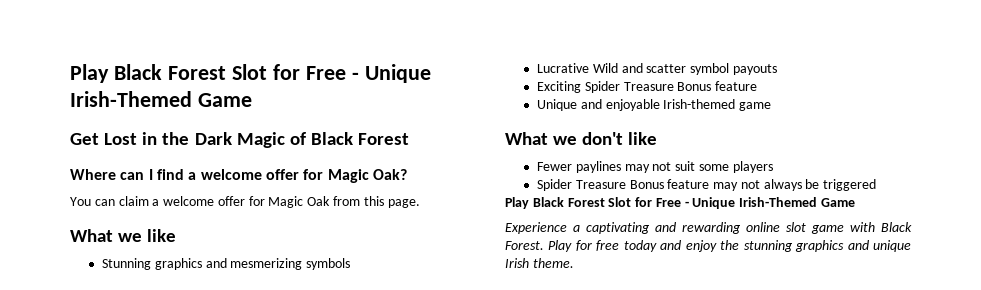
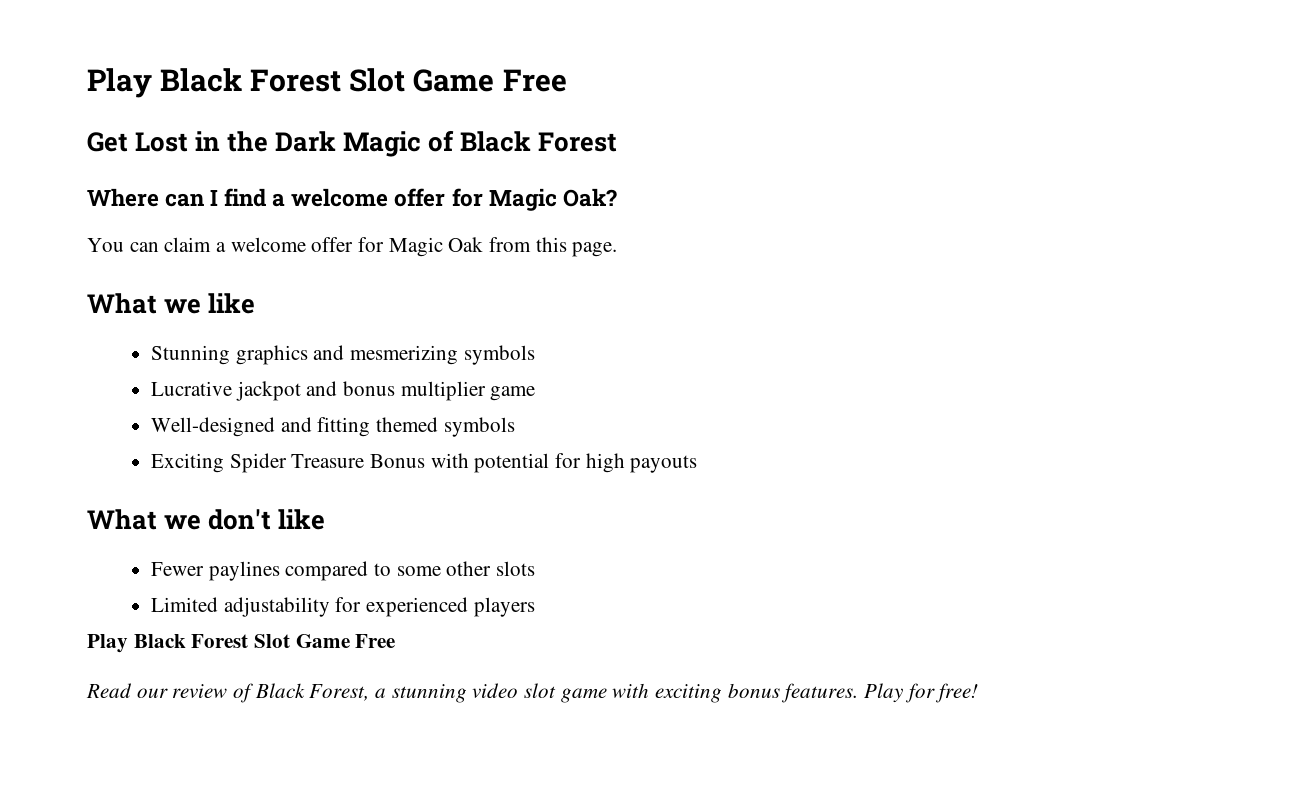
[70,64,431,83] [70,91,252,107] Play Black Forest Slot for Free - Unique Irish-Themed Game -> [87,68,567,98] Play Black Forest Slot Game Free
[592,63,777,75] [536,81,758,93] [536,99,772,111] Wild and scatter symbol payouts // Exciting Spider Treasure Bonus feature // Unique and enjoyable Irish-themed game -> [235,381,536,401] [151,417,515,437] [151,453,698,473] jackpot and bonus multiplier game // Well-designed and fitting themed symbols // Exciting Spider Treasure Bonus with potential for high payouts
[624,161,773,173] [536,179,877,191] [505,197,856,209] [505,222,912,234] [505,240,911,252] [505,258,574,268] may not suit some players // Spider Treasure Bonus feature may not always be triggered // Play Black Forest Slot for Free - Unique Irish-Themed Game // Experience a captivating and rewarding online slot game with Black Forest. Play for free today and enjoy the stunning graphics and unique Irish theme. -> [285,561,536,581] [151,597,535,617] [87,634,396,653] [86,683,979,703] compared to some other slots // Limited adjustability for experienced players // Play Black Forest Slot Game Free // Read our review of Black Forest, a stunning video slot game with exciting bonus features. Play for free!

